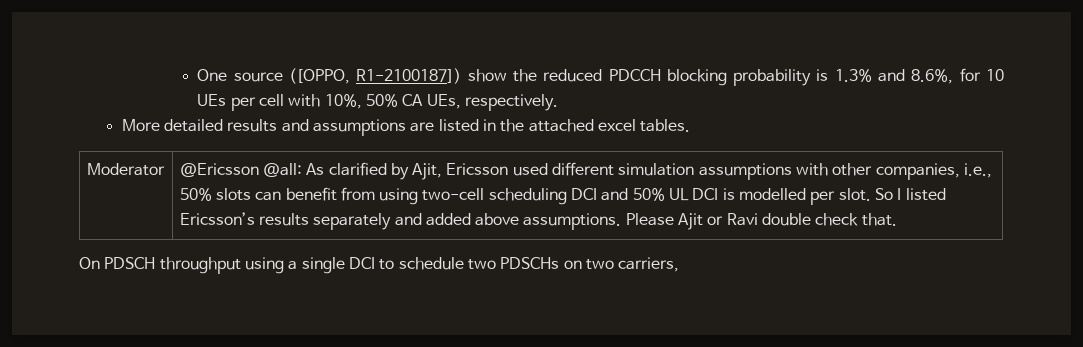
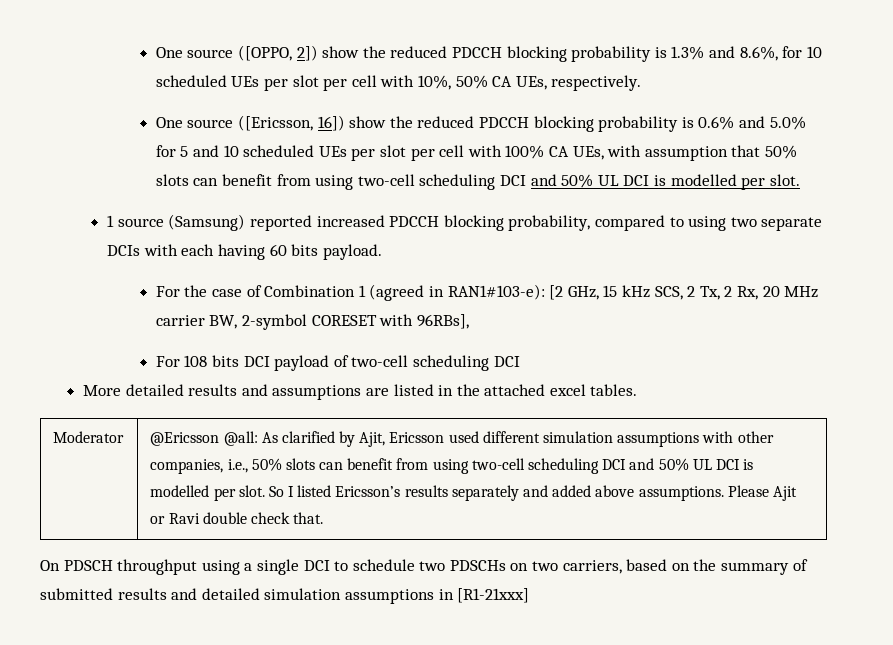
[356,68,462,84] R1-2100187]) -> [296,45,318,61] 2])
[197,94,256,111] UEs per -> [155,75,348,91] scheduled UEs per slot per
(559, 102) none -> [155,115,806,132] [155,145,797,161] [155,174,800,190] [107,214,823,231] [107,244,382,260] [155,284,819,301] [155,314,469,330] [155,355,520,371] // One source ([Ericsson, 16]) show the reduced PDCCH blocking probability is 0.6% and 5.0% for 5 and 10 scheduled UEs per slot per cell with 100% CA UEs, with assumption that 50% slots can benefit from using two-cell scheduling DCI and 50% UL DCI is modelled per slot. // 1 source (Samsung) reported increased PDCCH blocking probability, compared to using two separate DCIs with each having 60 bits payload. // For the case of Combination 1 (agreed in RAN1#103-e): [2 GHz, 15 kHz SCS, 2 Tx, 2 Rx, 20 MHz carrier BW, 2-symbol CORESET with 96RBs], // For 108 bits DCI payload of two-cell scheduling DCI
(680, 264) none -> [626,559,808,575] [40,588,530,604] based on the summary of submitted results and detailed simulation assumptions in [R1-21xxx]

